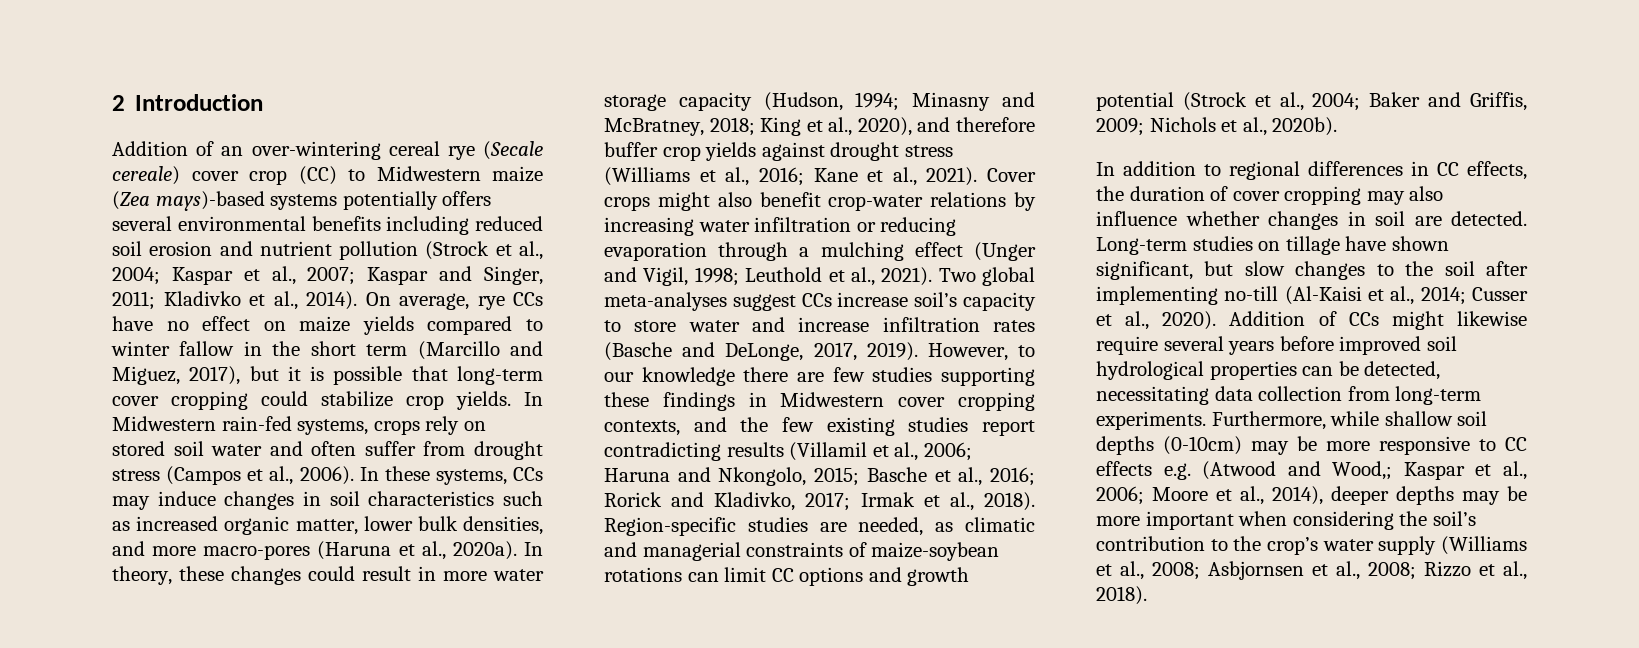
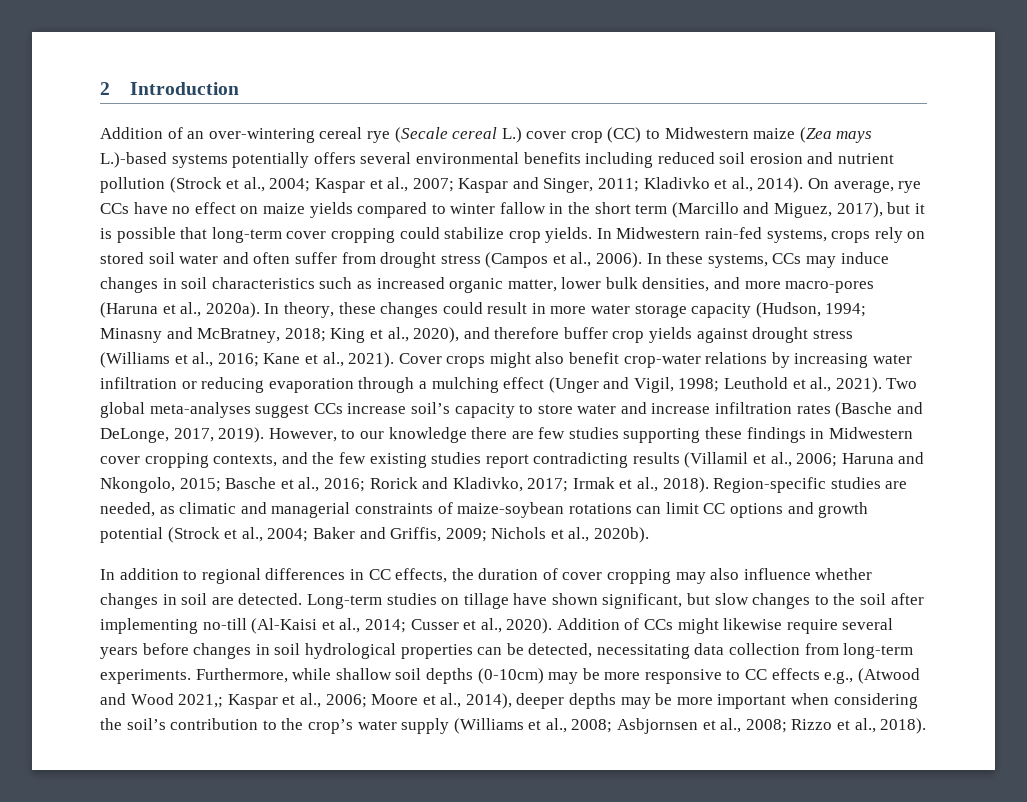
[112,166,180,185] cereale) -> [452,127,522,143] cereal L.)
[155,191,265,211] mays)-based -> [836,131,873,143] [100,152,167,168] mays L.)-based
[1339,336,1422,355] improved -> [193,643,270,659] changes in
[1163,463,1191,480] e.g. -> [824,671,854,684] e.g.,
[1332,461,1393,480] Wood,; -> [130,693,224,708] Wood 2021,;

